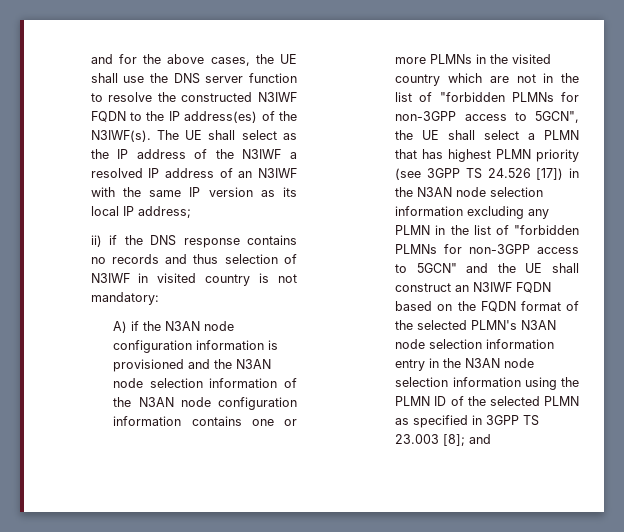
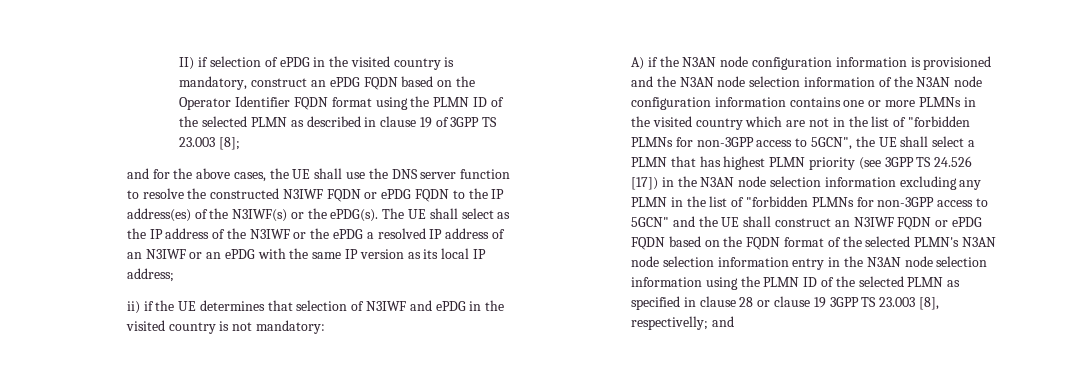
(90, 59) none -> [179,56,455,70] [179,76,475,90] [179,96,504,110] [179,116,498,128] [179,137,241,150] II) if selection of ePDG in the visited country is mandatory, construct an ePDG FQDN based on the Operator Identifier FQDN format using the PLMN ID of the selected PLMN as described in clause 19 of 3GPP TS 23.003 [8]; //
(126, 116) none -> [364,189,449,202] or ePDG FQDN
[90,130,151,142] N3IWF(s). -> [232,208,379,222] N3IWF(s) or the ePDG(s).
(282, 154) none -> [293,228,363,239] or the ePDG
(297, 173) none -> [189,249,255,259] or an ePDG
[150,235,297,248] [90,254,297,264] [90,273,149,283] DNS response contains no records and thus selection of N3IWF in -> [178,300,505,311] UE determines that selection of N3IWF and ePDG in the
(552, 287) none -> [935,217,982,227] [631,237,666,250] or ePDG FQDN
[486,415,540,426] [395,434,466,446] 3GPP TS 23.003 [8]; -> [699,296,939,310] [631,316,709,330] clause 28 or clause 19 3GPP TS 23.003 [8], respectivelly;

